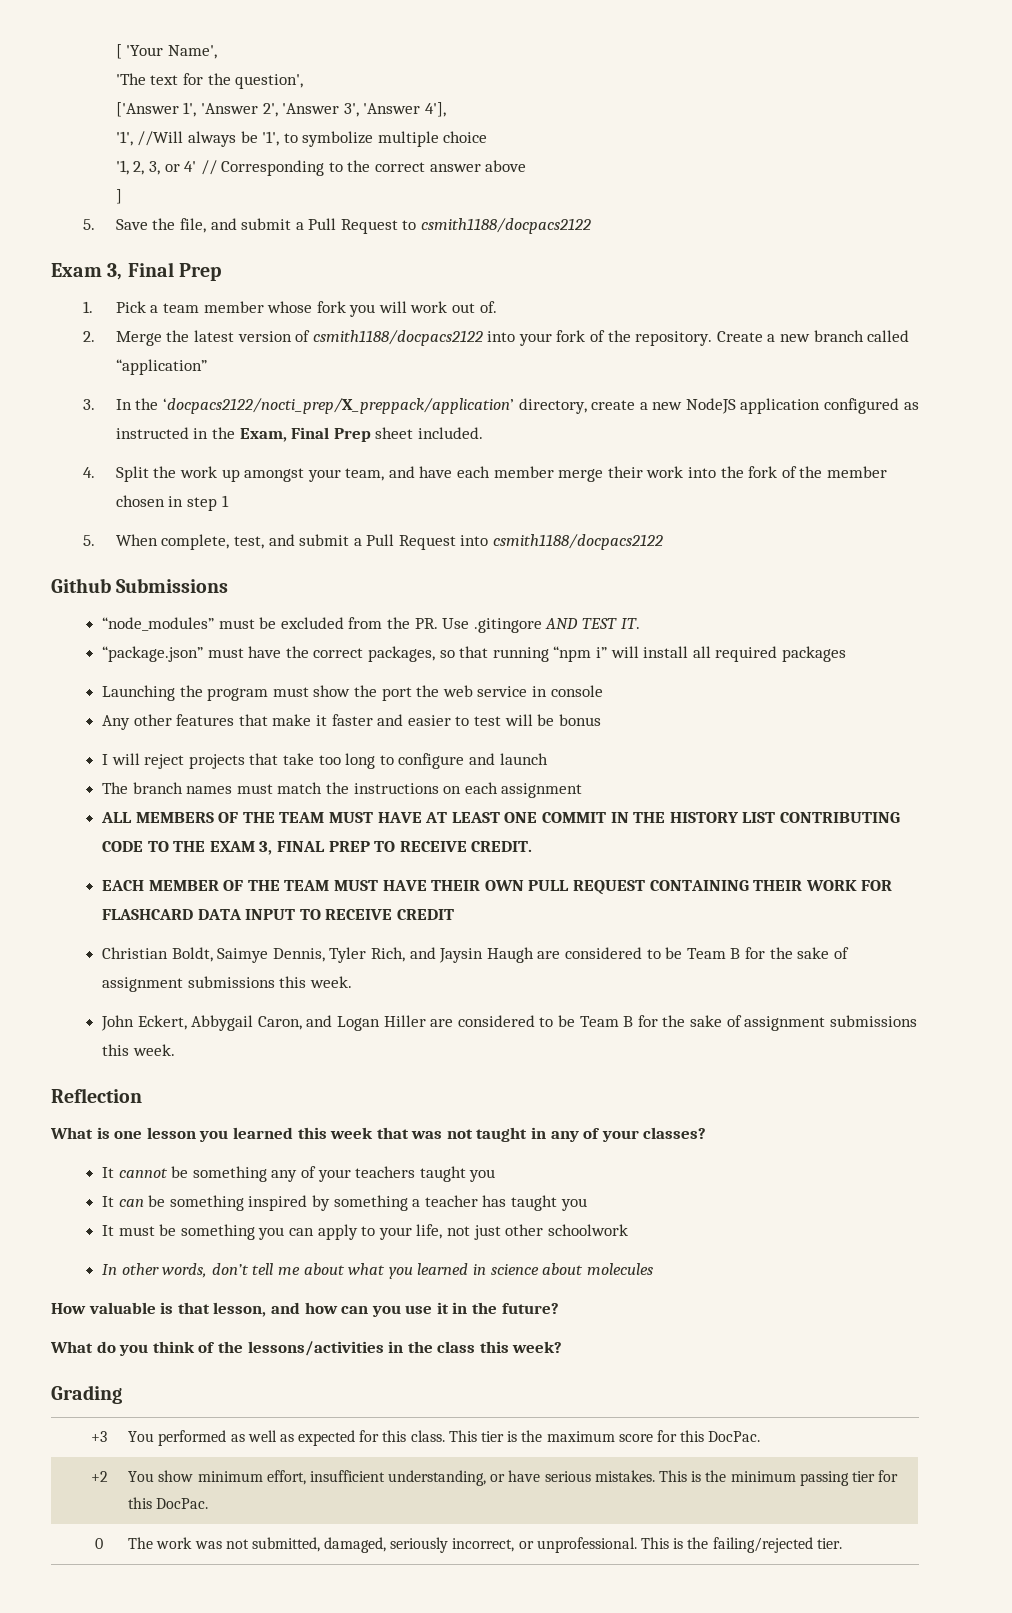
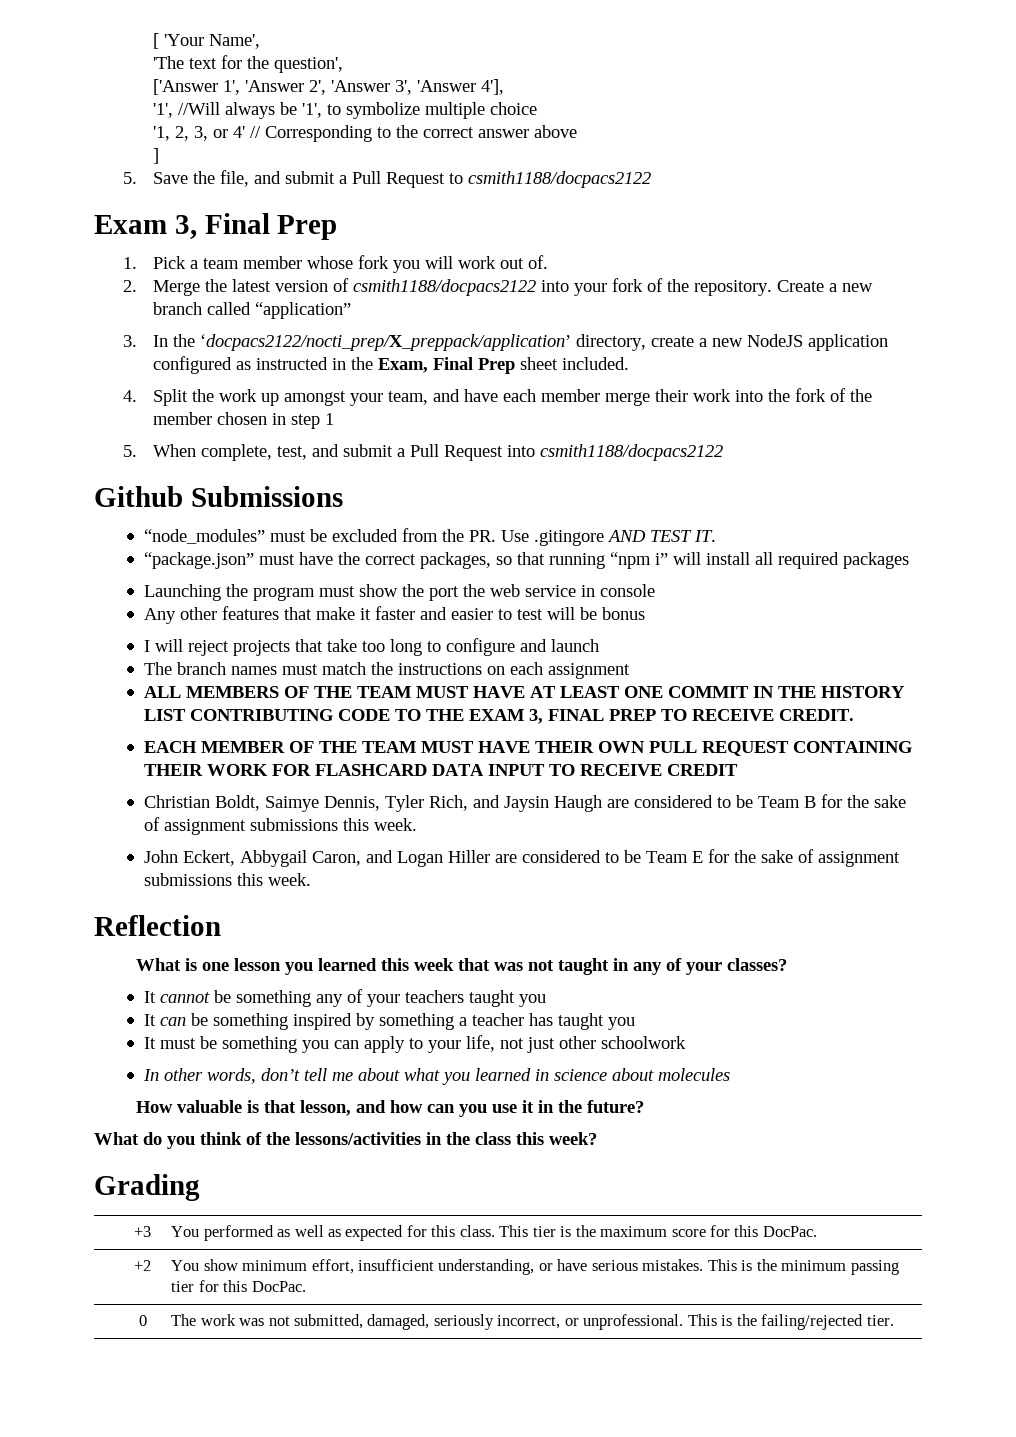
[623,1016,634,1027] B -> [691,851,703,863] E

